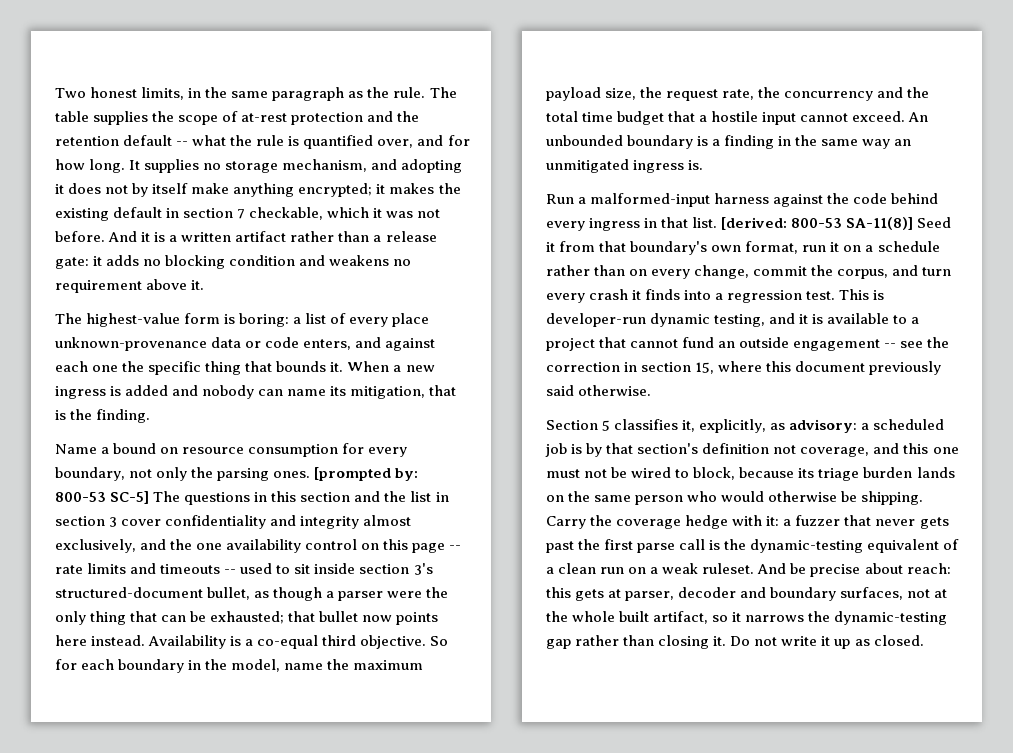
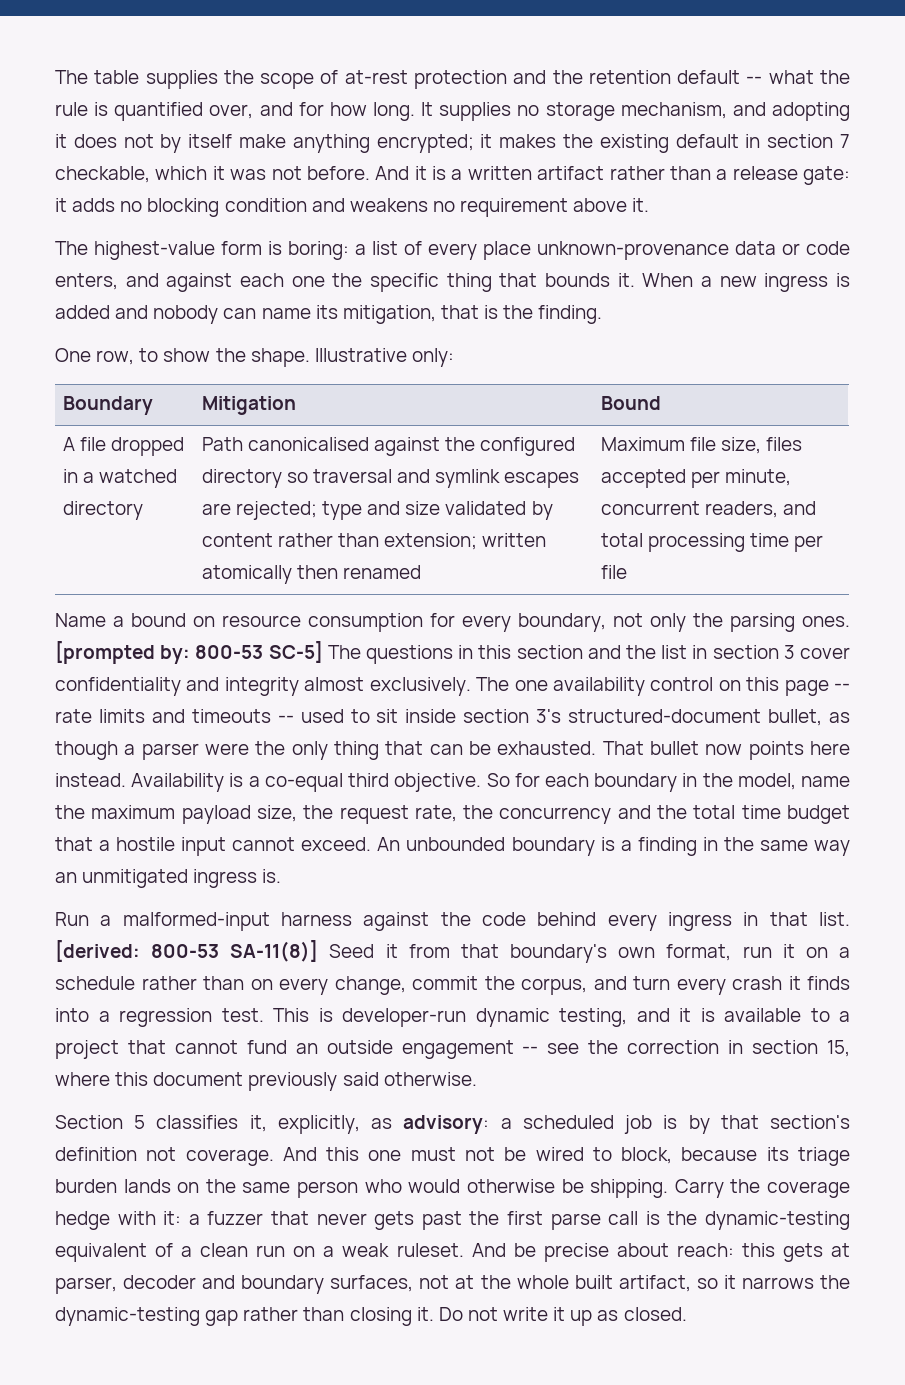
[55,87,426,101] Two honest limits, in the same paragraph as the rule. -> (55, 77) none
(151, 416) none -> [55,348,454,367] [62,396,153,415] [201,396,296,415] [600,396,661,410] [62,437,185,456] [62,469,178,483] [62,501,143,520] [201,437,576,456] [201,469,580,488] [201,501,553,520] [201,533,547,550] [201,565,422,584] [600,437,803,454] [600,469,792,488] [600,501,817,518] [600,533,824,552] [600,565,627,579] // One row, to show the shape. Illustrative only: // Boundary | Mitigation | Bound // A file dropped in a watched directory | Path canonicalised against the configured directory so traversal and symlink escapes are rejected; type and size validated by content rather than extension; written atomically then renamed | Maximum file size, files accepted per minute, concurrent readers, and total processing time per file
[55,539,193,553] exclusively, and the -> [369,677,510,696] exclusively. The
[210,611,316,624] exhausted; that -> [497,741,644,755] exhausted. That
[800,443,900,457] coverage, and -> [185,1147,317,1166] coverage. And

